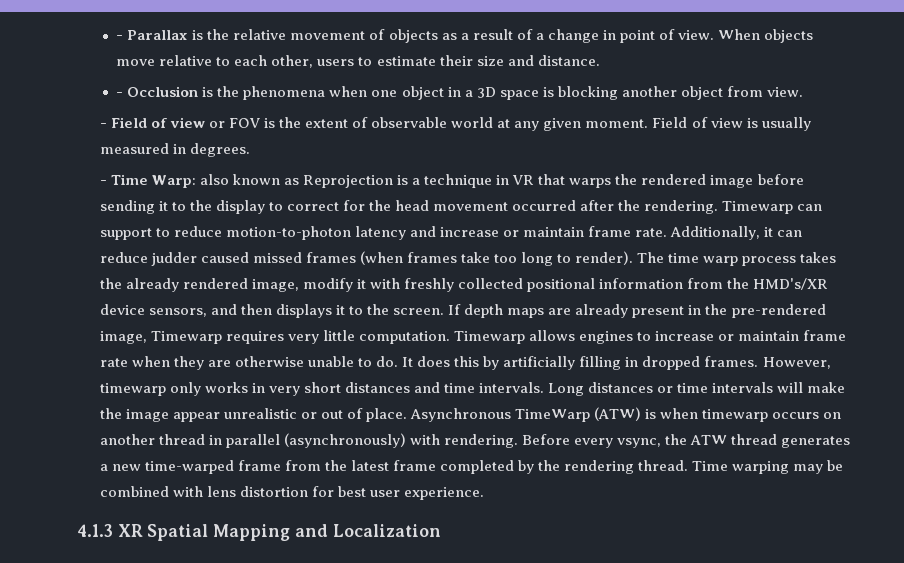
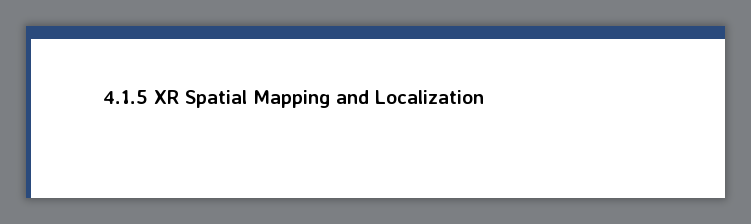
[116,29,814,43] [116,55,600,68] [116,86,804,100] [99,117,811,131] [99,143,250,157] [99,174,804,188] [99,200,823,214] [99,226,803,240] [99,251,837,266] [99,278,829,292] [99,304,826,318] [99,330,847,344] [99,356,831,370] [99,382,846,396] [99,407,842,422] [99,433,851,448] [99,460,844,474] [99,486,485,500] [77,524,113,537] - Parallax is the relative movement of objects as a result of a change in point of view. When objects move relative to each other, users to estimate their size and distance. // - Occlusion is the phenomena when one object in a 3D space is blocking another object from view. // - Field of view or FOV is the extent of observable world at any given moment. Field of view is usually measured in degrees. // - Time Warp: also known as Reprojection is a technique in VR that warps the rendered image before sending it to the display to correct for the head movement occurred after the rendering. Timewarp can support to reduce motion-to-photon latency and increase or maintain frame rate. Additionally, it can reduce judder caused missed frames (when frames take too long to render). The time warp process takes the already rendered image, modify it with freshly collected positional information from the HMD's/XR device sensors, and then displays it to the screen. If depth maps are already present in the pre-rendered image, Timewarp requires very little computation. Timewarp allows engines to increase or maintain frame rate when they are otherwise unable to do. It does this by artificially filling in dropped frames. However, timewarp only works in very short distances and time intervals. Long distances or time intervals will make the image appear unrealistic or out of place. Asynchronous TimeWarp (ATW) is when timewarp occurs on another thread in parallel (asynchronously) with rendering. Before every vsync, the ATW thread generates a new time-warped frame from the latest frame completed by the rendering thread. Time warping may be combined with lens distortion for best user experience. // 4.1.3 -> [103,90,148,104] 4.1.5

